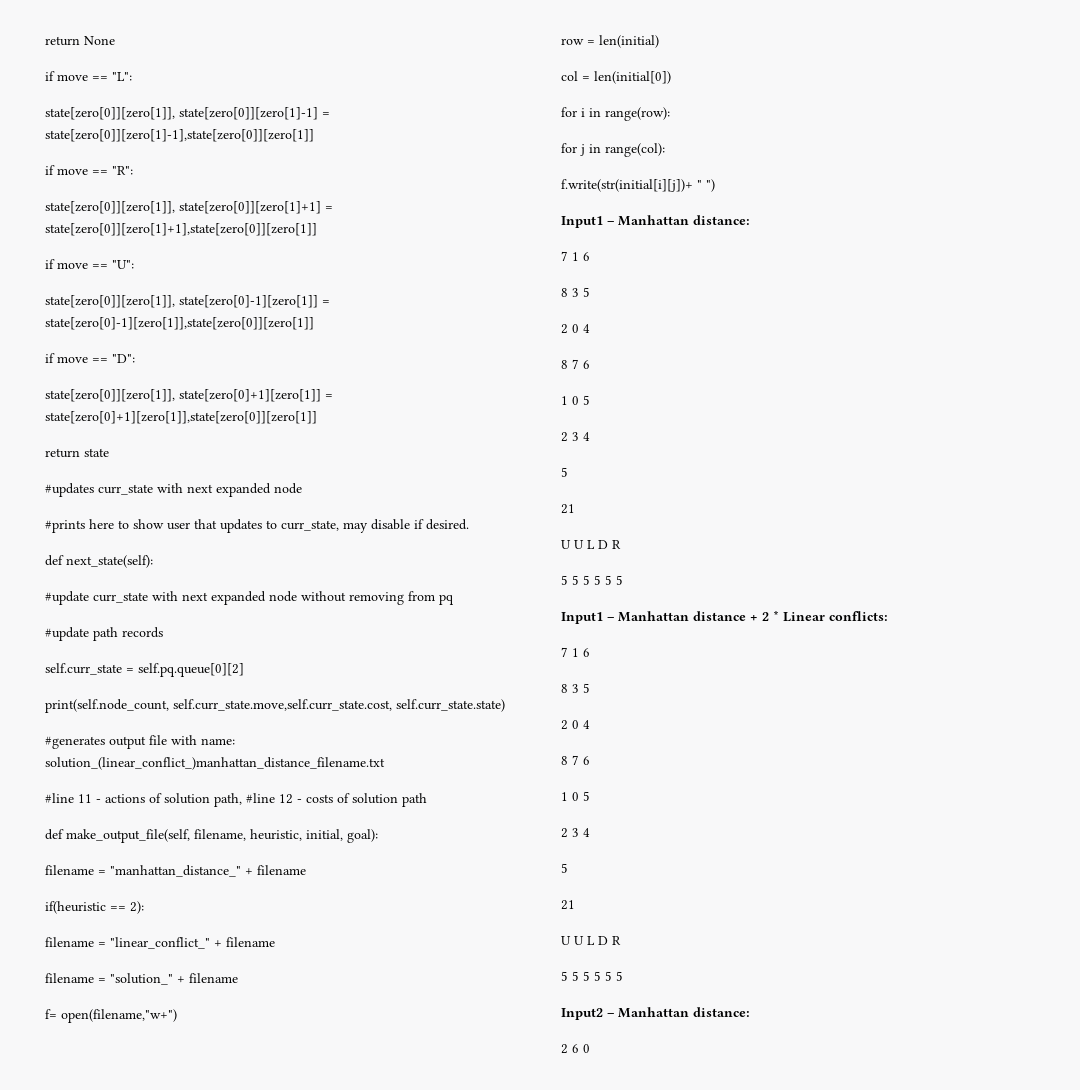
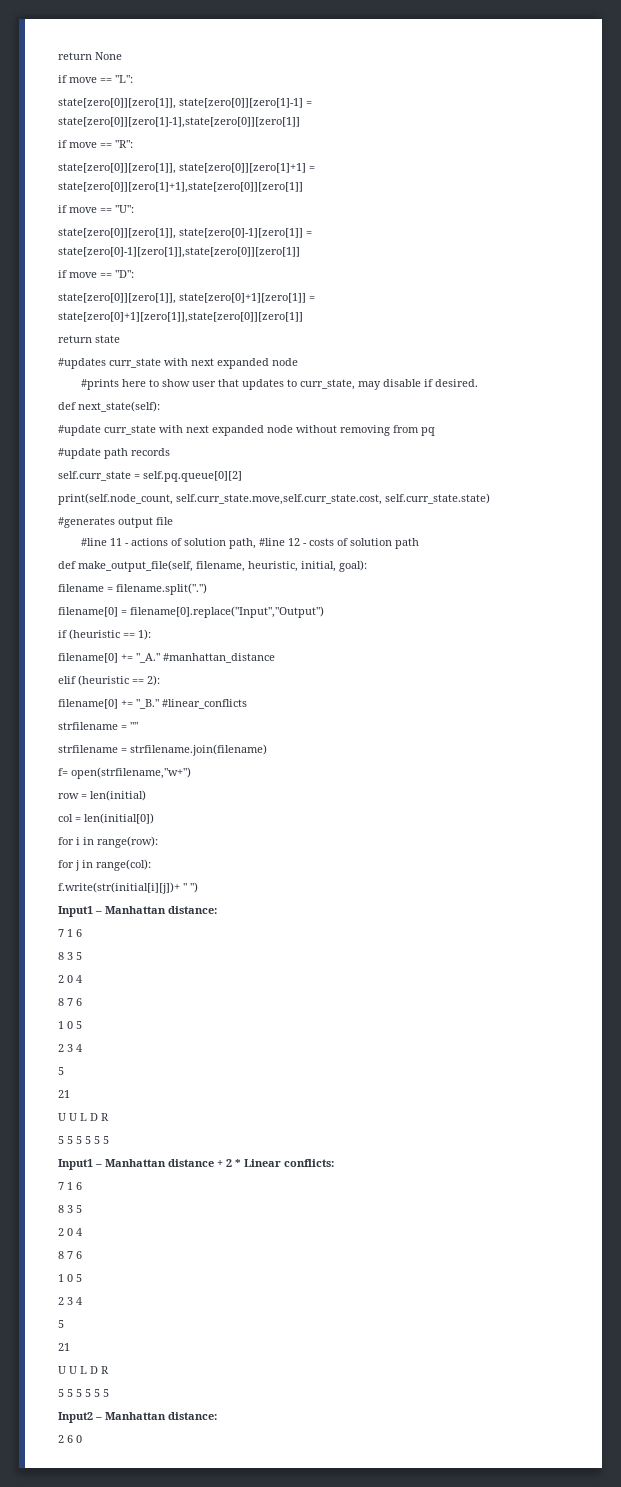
[171,735,235,745] [45,757,385,770] with name: solution_(linear_conflict_)manhattan_distance_filename.txt -> (173, 521) none
[110,865,306,877] [45,901,144,914] [45,937,275,949] [45,973,238,985] "manhattan_distance_" + filename // if(heuristic == 2): // filename = "linear_conflict_" + filename // filename = "solution_" + filename -> [116,583,207,595] [58,606,324,618] [58,629,151,640] [58,653,275,663] [58,675,160,686] [58,699,247,709] [58,722,138,730] [58,744,267,756] filename.split(".") // filename[0] = filename[0].replace("Input","Output") // if (heuristic == 1): // filename[0] += "_A." #manhattan_distance // elif (heuristic == 2): // filename[0] += "_B." #linear_conflicts // strfilename = "" // strfilename = strfilename.join(filename)
[61,1009,177,1023] open(filename,"w+") -> [71,767,191,779] open(strfilename,"w+")

